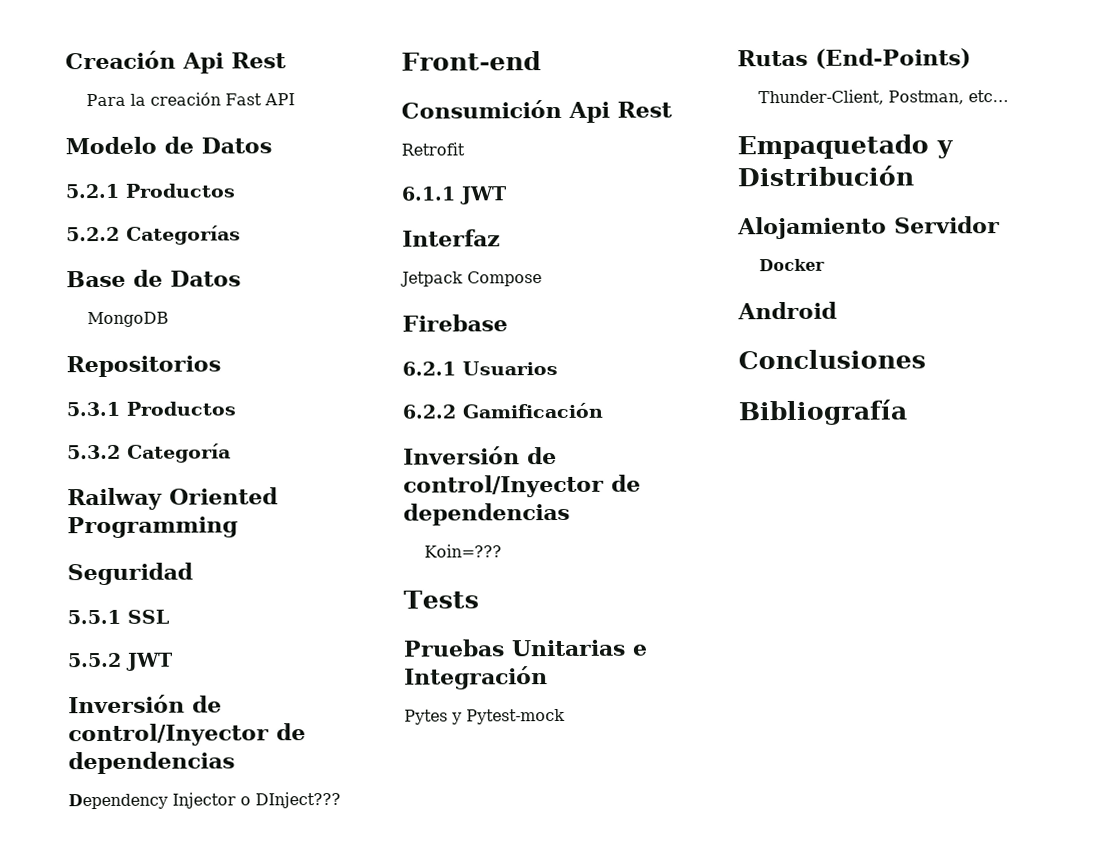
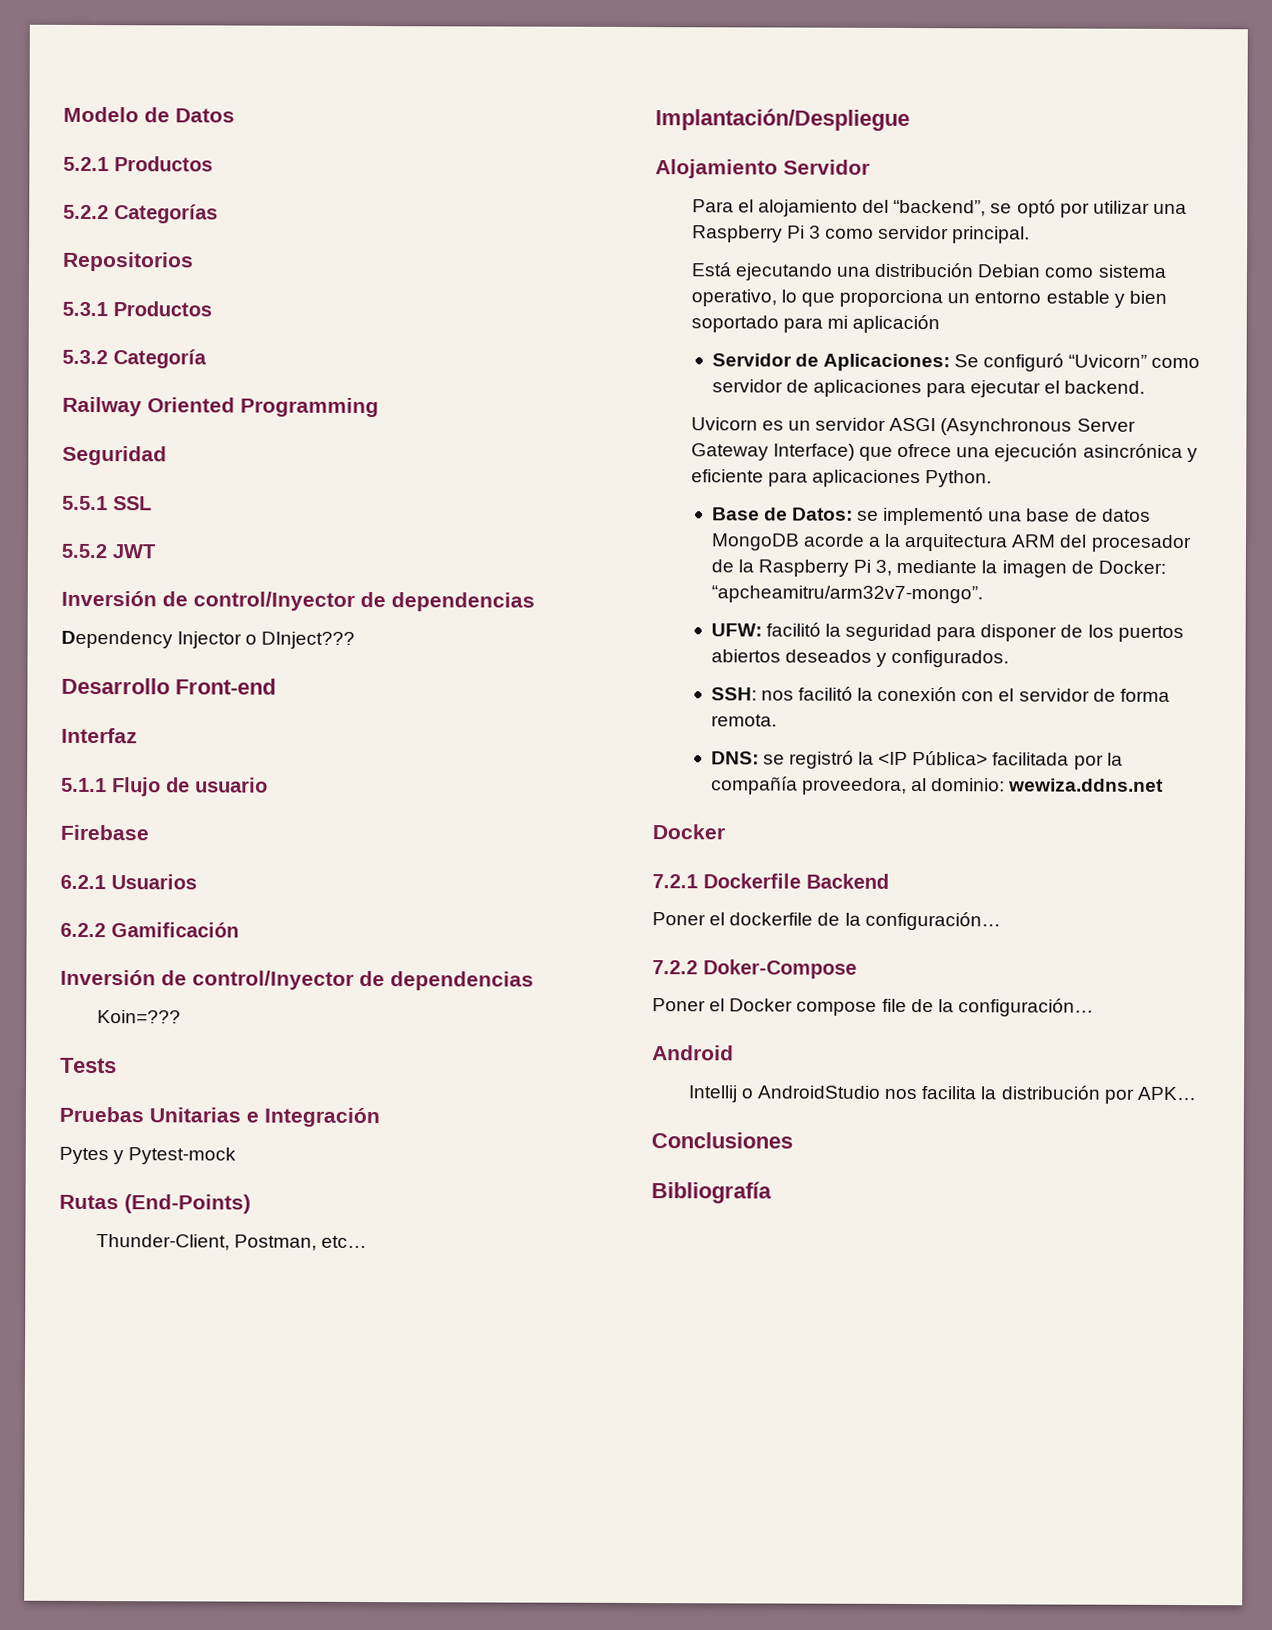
[65,50,287,74] [86,92,296,107] Creación Api Rest // Para la creación Fast API // -> (63, 114) none
[66,269,241,288] [87,311,170,328] // Base de Datos // MongoDB -> (218, 214) none
(341, 800) none -> [61,677,170,695] Desarrollo
[401,99,673,123] [401,142,465,156] [401,186,507,205] [402,229,501,247] [400,271,542,287] Consumición Api Rest // Retrofit // 6.1.1 JWT // Interfaz // Jetpack Compose -> [61,727,138,744] [61,777,268,797] Interfaz // 5.1.1 Flujo de usuario
[737,134,954,160] [737,165,914,187] Empaquetado y Distribución -> [655,108,910,131] Implantación/Despliegue
[759,258,826,272] [737,301,837,320] Docker // Android -> [691,199,1187,218] [691,225,1031,244] [690,262,1167,281] [690,289,1167,308] [690,314,941,334] [711,353,1201,372] [711,379,1146,398] [690,417,1136,436] [690,443,1198,463] [690,469,993,488] [711,506,1151,526] [710,533,1192,553] [710,559,1166,578] [710,585,983,604] [710,622,1184,643] [710,649,1010,668] [710,686,1170,702] [710,714,777,727] [710,750,1123,770] [710,776,1165,795] [652,824,725,840] [652,873,889,889] [652,911,1001,931] [652,959,857,979] [652,998,1094,1017] [652,1045,734,1061] [687,1085,1197,1104] Para el alojamiento del “backend”, se optó por utilizar una Raspberry Pi 3 como servidor principal. // Está ejecutando una distribución Debian como sistema operativo, lo que proporciona un entorno estable y bien soportado para mi aplicación // Servidor de Aplicaciones: Se configuró “Uvicorn” como servidor de aplicaciones para ejecutar el backend. // Uvicorn es un servidor ASGI (Asynchronous Server Gateway Interface) que ofrece una ejecución asincrónica y eficiente para aplicaciones Python. // Base de Datos: se implementó una base de datos MongoDB acorde a la arquitectura ARM del procesador de la Raspberry Pi 3, mediante la imagen de Docker: “apcheamitru/arm32v7-mongo”. // UFW: facilitó la seguridad para disponer de los puertos abiertos deseados y configurados. // SSH: nos facilitó la conexión con el servidor de forma remota. // DNS: se registró la <IP Pública> facilitada por la compañía proveedora, al dominio: wewiza.ddns.net // Docker // 7.2.1 Dockerfile Backend // Poner el dockerfile de la configuración… // 7.2.2 Doker-Compose // Poner el Docker compose file de la configuración… // Android // Intellij o AndroidStudio nos facilita la distribución por APK…

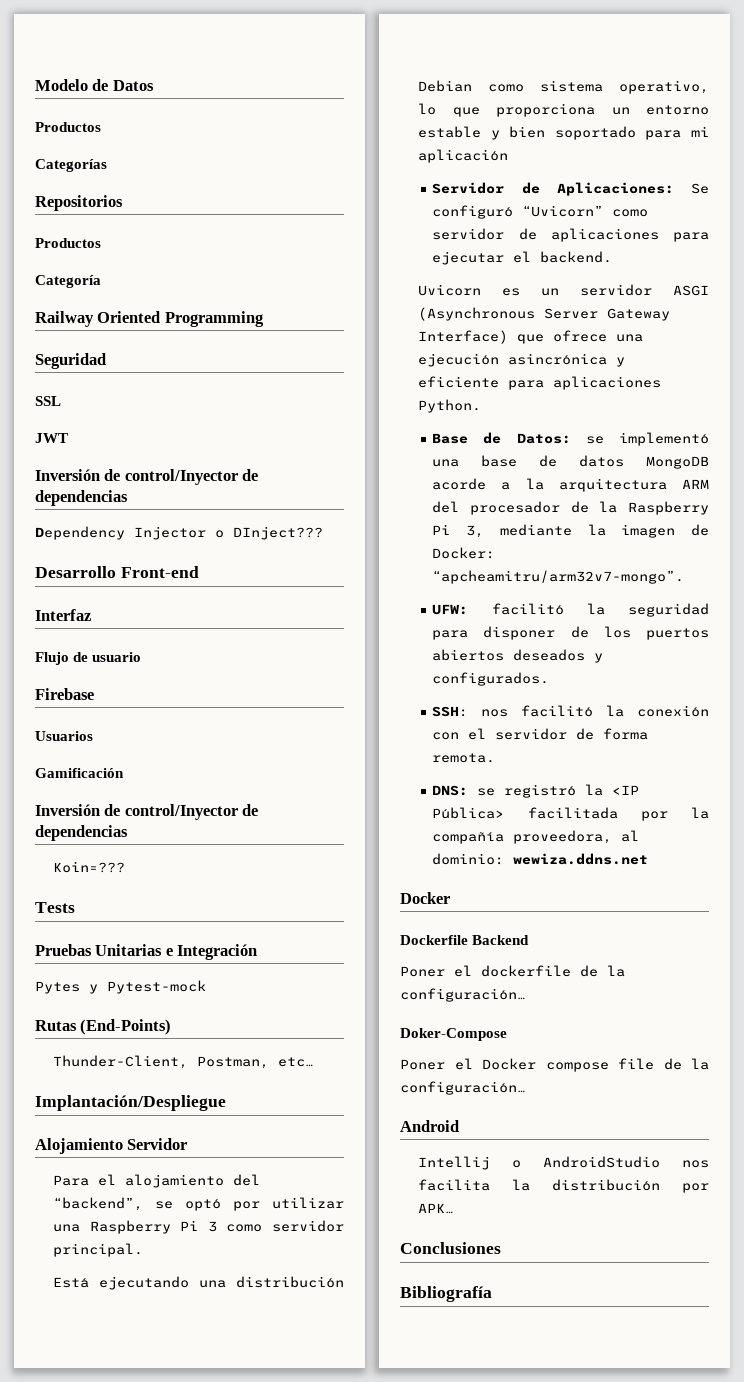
[63,156,213,172] [63,204,109,220] 5.2.1 Productos // 5.2.2 -> [35,122,101,132] Productos //
[62,301,212,317] [62,349,108,365] 5.3.1 Productos // 5.3.2 -> [35,238,101,248] Productos //
[62,495,108,511] 5.5.1 -> (106, 361) none
[61,543,107,559] 5.5.2 -> (61, 401) none
[61,777,107,793] 5.1.1 -> (91, 615) none
[60,874,106,890] 6.2.1 -> (94, 694) none
[60,922,106,938] 6.2.2 -> (93, 736) none
[652,874,698,889] 7.2.1 -> (450, 898) none
[652,960,698,975] 7.2.2 -> (526, 995) none

